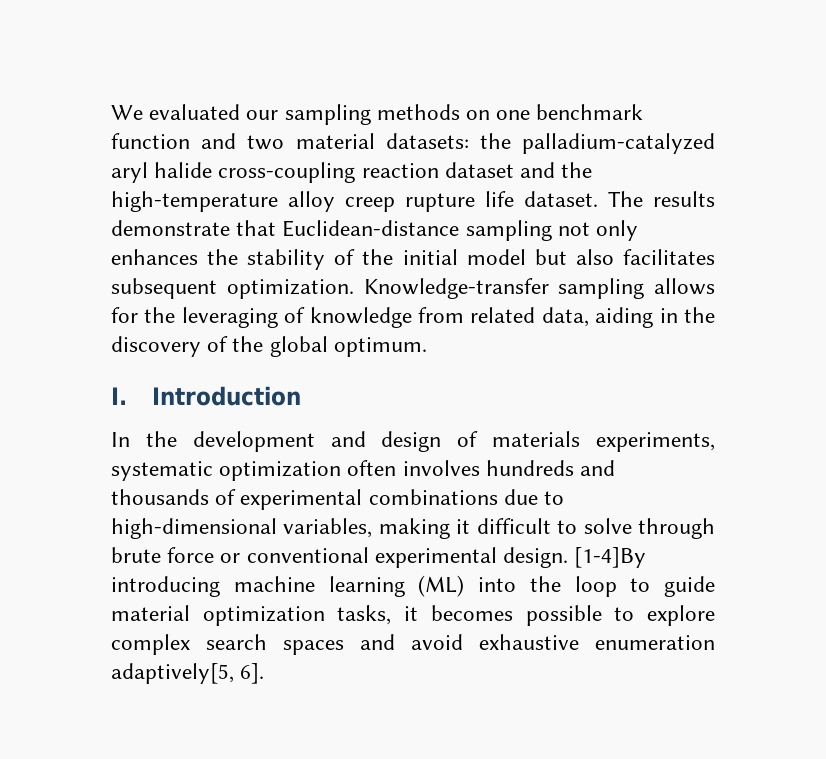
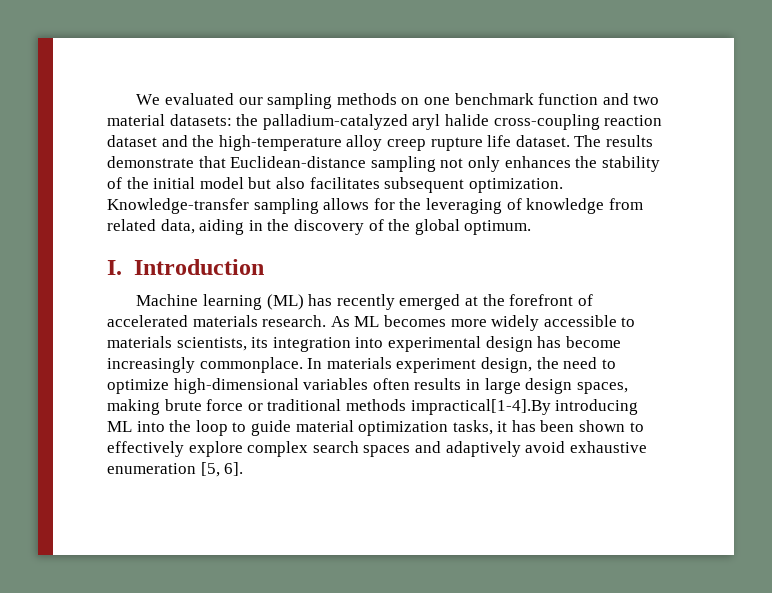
[111,431,715,452] [111,460,616,481] [111,489,565,510] [111,518,716,539] [111,547,647,568] [111,575,465,597] In the development and design of materials experiments, systematic optimization often involves hundreds and thousands of experimental combinations due to high-dimensional variables, making it difficult to solve through brute force or conventional experimental design. [1-4]By introducing machine learning (ML) -> [136,294,593,310] [107,315,636,331] [107,336,621,352] [107,357,616,373] [107,378,628,394] [107,399,639,415] [107,421,132,432] Machine learning (ML) has recently emerged at the forefront of accelerated materials research. As ML becomes more widely accessible to materials scientists, its integration into experimental design has become increasingly commonplace. In materials experiment design, the need to optimize high-dimensional variables often results in large design spaces, making brute force or traditional methods impractical[1-4].By introducing ML
[430,605,635,626] becomes possible to -> [511,420,644,432] [107,441,184,457] has been shown to effectively
(395, 642) none -> [445,441,521,457] adaptively
[111,663,234,684] adaptively[5, -> [200,462,220,477] [5,

